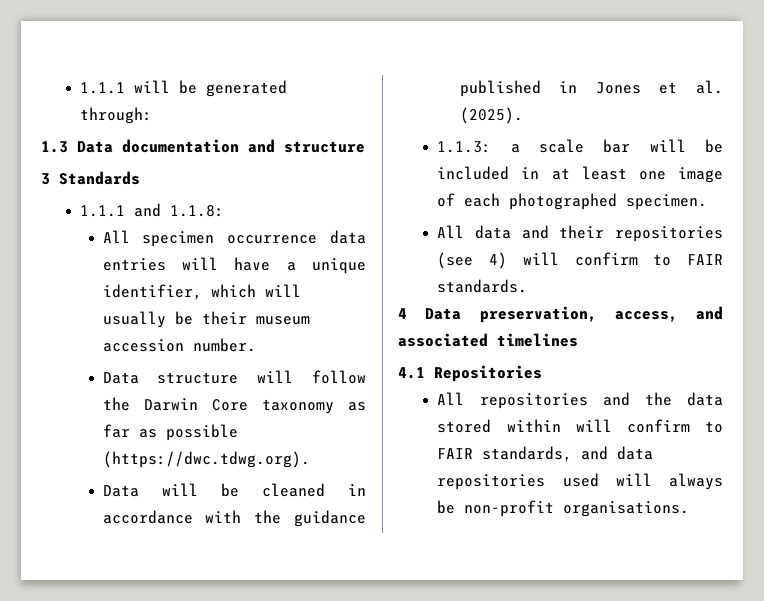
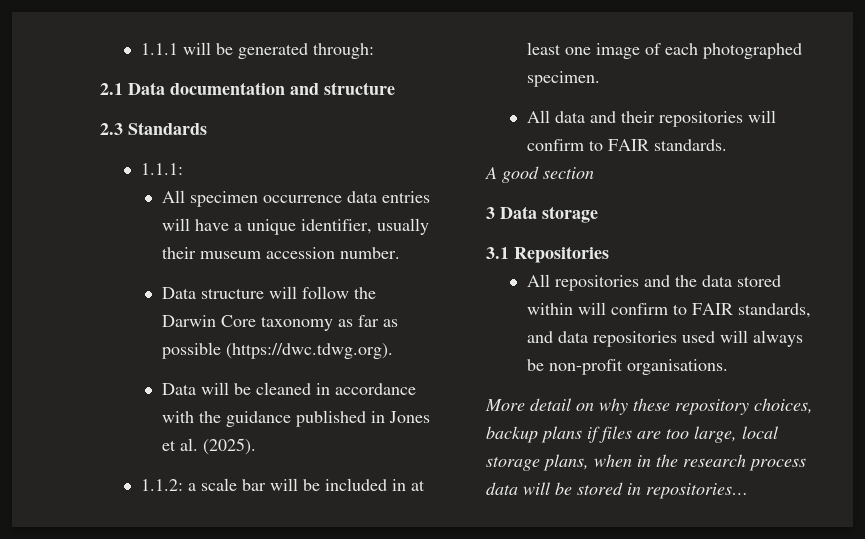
[41,141,68,153] 1.3 -> [100,83,123,95] 2.1
[41,173,50,185] 3 -> [100,123,123,135] 2.3
[80,203,225,217] 1.1.1 and 1.1.8: -> [140,163,183,175] 1.1.1:
[210,284,301,298] [102,311,193,328] which will usually be -> [376,218,429,235] usually
[437,141,492,153] 1.1.3: -> [140,479,183,491] 1.1.2:
[437,252,508,269] (see 4) -> (743, 119) none
[398,306,723,323] [398,333,578,347] [398,367,425,379] 4 Data preservation, access, and associated timelines // 4.1 -> [485,166,594,183] [486,206,598,223] [486,247,509,259] A good section // 3 Data storage // 3.1
(690, 509) none -> [485,398,813,415] [486,426,779,443] [486,454,806,471] [486,482,748,499] // More detail on why these repository choices, backup plans if files are too large, local storage plans, when in the research process data will be stored in repositories…

